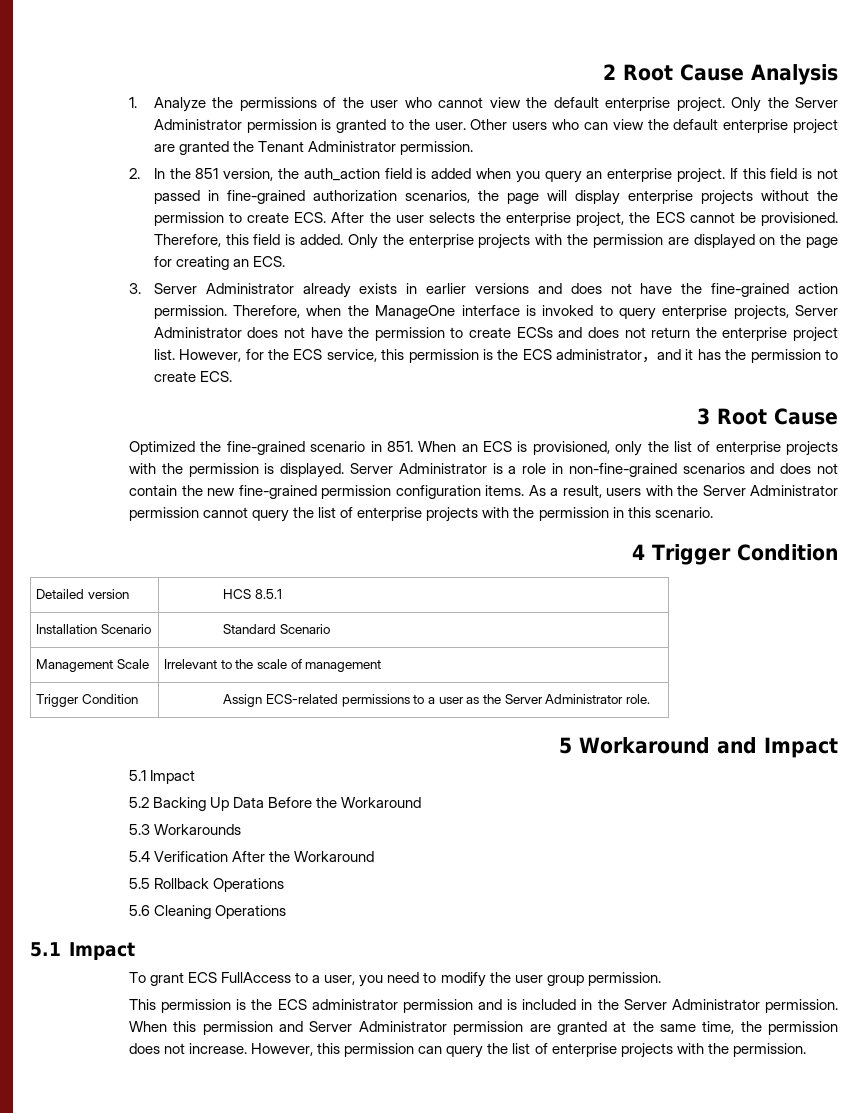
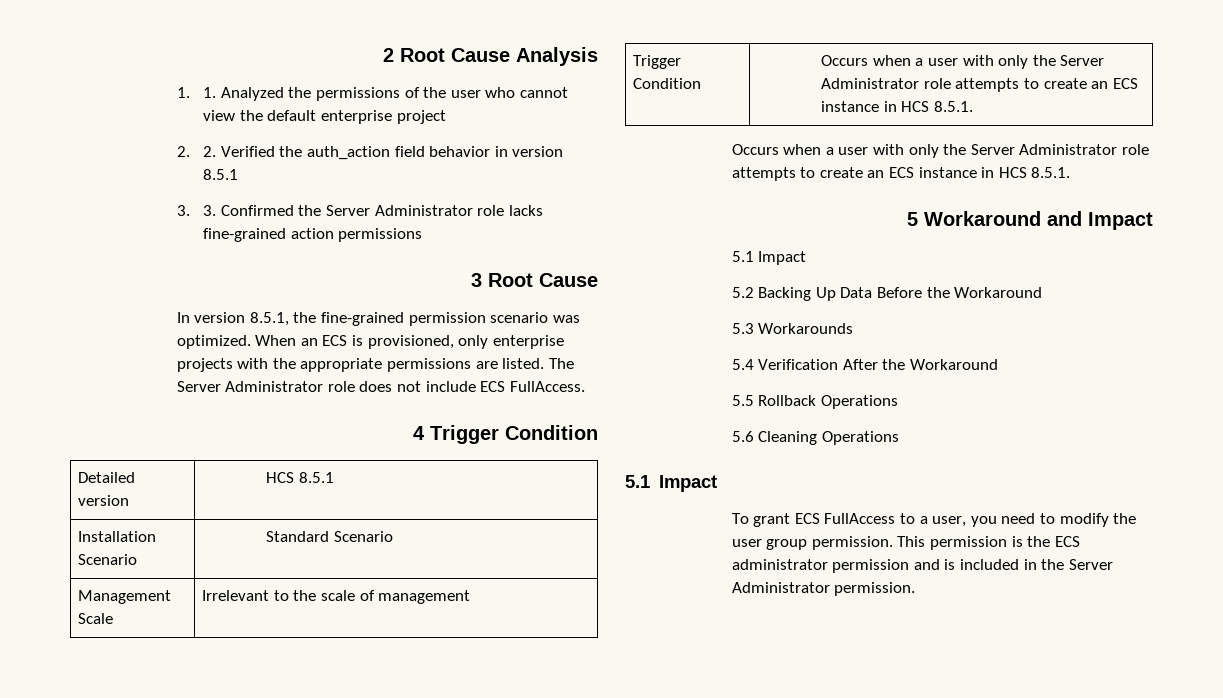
[153,97,206,112] Analyze -> [203,87,284,101] 1. Analyzed
[676,97,839,112] [153,119,839,134] [153,141,474,155] [129,168,839,183] [153,190,838,205] [153,212,838,227] [153,234,838,249] [153,256,285,270] [129,283,838,298] [153,305,838,320] [153,327,838,342] [153,349,838,363] [153,371,232,382] [697,408,838,425] [129,441,413,455] project. Only the Server Administrator permission is granted to the user. Other users who can view the default enterprise project are granted the Tenant Administrator permission. // 2. In the 851 version, the auth_action field is added when you query an enterprise project. If this field is not passed in fine-grained authorization scenarios, the page will display enterprise projects without the permission to create ECS. After the user selects the enterprise project, the ECS cannot be provisioned. Therefore, this field is added. Only the enterprise projects with the permission are displayed on the page for creating an ECS. // 3. Server Administrator already exists in earlier versions and does not have the fine-grained action permission. Therefore, when the ManageOne interface is invoked to query enterprise projects, Server Administrator does not have the permission to create ECSs and does not return the enterprise project list. However, for the ECS service, this permission is the ECS administrator，and it has the permission to create ECS. // 3 Root Cause // Optimized the fine-grained scenario in 851. -> [396,110,446,124] [176,146,564,160] [203,169,239,180] [176,205,543,216] [203,228,423,242] [471,273,598,287] [176,312,580,326] [176,335,251,349] project // 2. 2. Verified the auth_action field behavior in version 8.5.1 // 3. 3. Confirmed the Server Administrator role lacks fine-grained action permissions // 3 Root Cause // In version 8.5.1, the fine-grained permission scenario was optimized.
[647,441,838,456] [129,463,838,478] [129,485,838,499] [129,507,713,522] the list of enterprise projects with the permission is displayed. Server Administrator is a role in non-fine-grained scenarios and does not contain the new fine-grained permission configuration items. As a result, users with the Server Administrator permission cannot query the list of enterprise projects with the permission in this scenario. -> [492,335,564,349] [176,358,574,372] [176,381,585,392] enterprise projects with the appropriate permissions are listed. The Server Administrator role does not include ECS FullAccess.
[223,694,650,707] Assign ECS-related permissions to a user as the Server Administrator role. -> [821,55,1105,69] [821,78,1138,92] [821,101,973,112] [731,144,1149,158] [731,167,1071,181] Occurs when a user with only the Server Administrator role attempts to create an ECS instance in HCS 8.5.1. // Occurs when a user with only the Server Administrator role attempts to create an ECS instance in HCS 8.5.1.
(661, 979) // -> (893, 543) none
[129,1021,839,1035] [129,1043,806,1058] When this permission and Server Administrator permission are granted at the same time, the permission does not increase. However, this permission can query the list of enterprise projects with the permission. -> (916, 589) none

